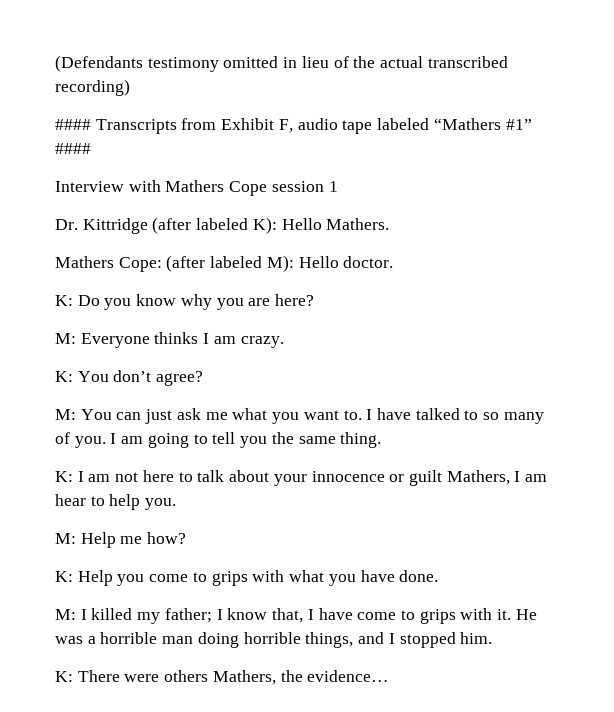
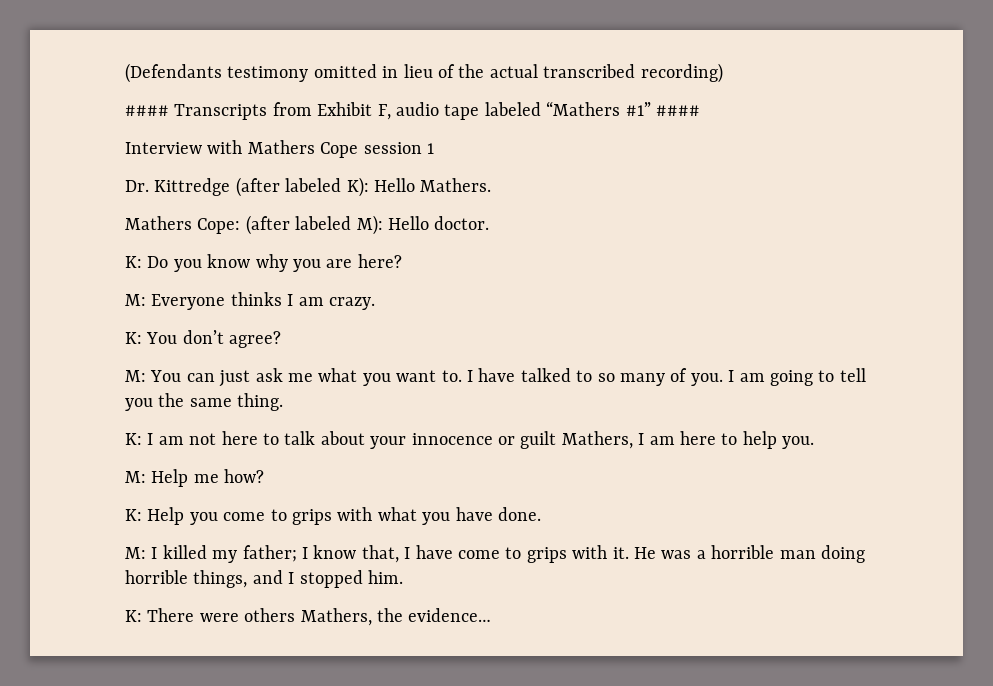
[82,218,148,234] Kittridge -> [154,178,231,196] Kittredge
[55,494,86,506] hear -> [679,431,716,445] here

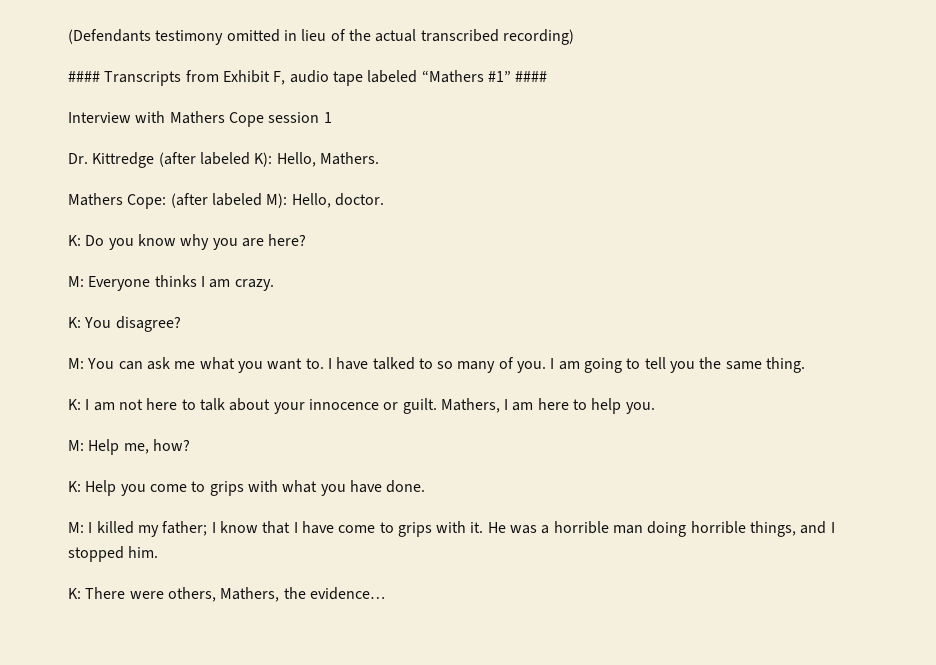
[374,178,415,192] Hello -> [276,152,316,167] Hello,
[388,216,429,230] Hello -> [291,193,331,208] Hello,
[182,330,282,348] don’t agree? -> [115,316,181,332] disagree?
[219,370,251,387] just -> (143, 365) none
[520,431,557,449] guilt -> [402,398,437,414] guilt.
[193,474,219,483] me -> [123,443,149,454] me,
[361,545,399,563] that, -> [262,521,291,534] that
[244,608,296,622] others -> [167,587,216,602] others,

